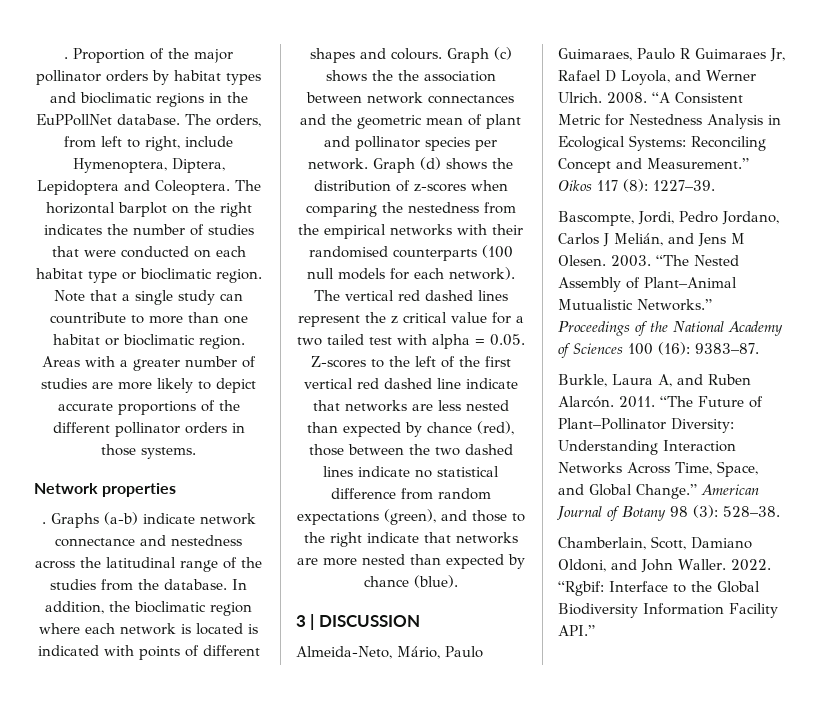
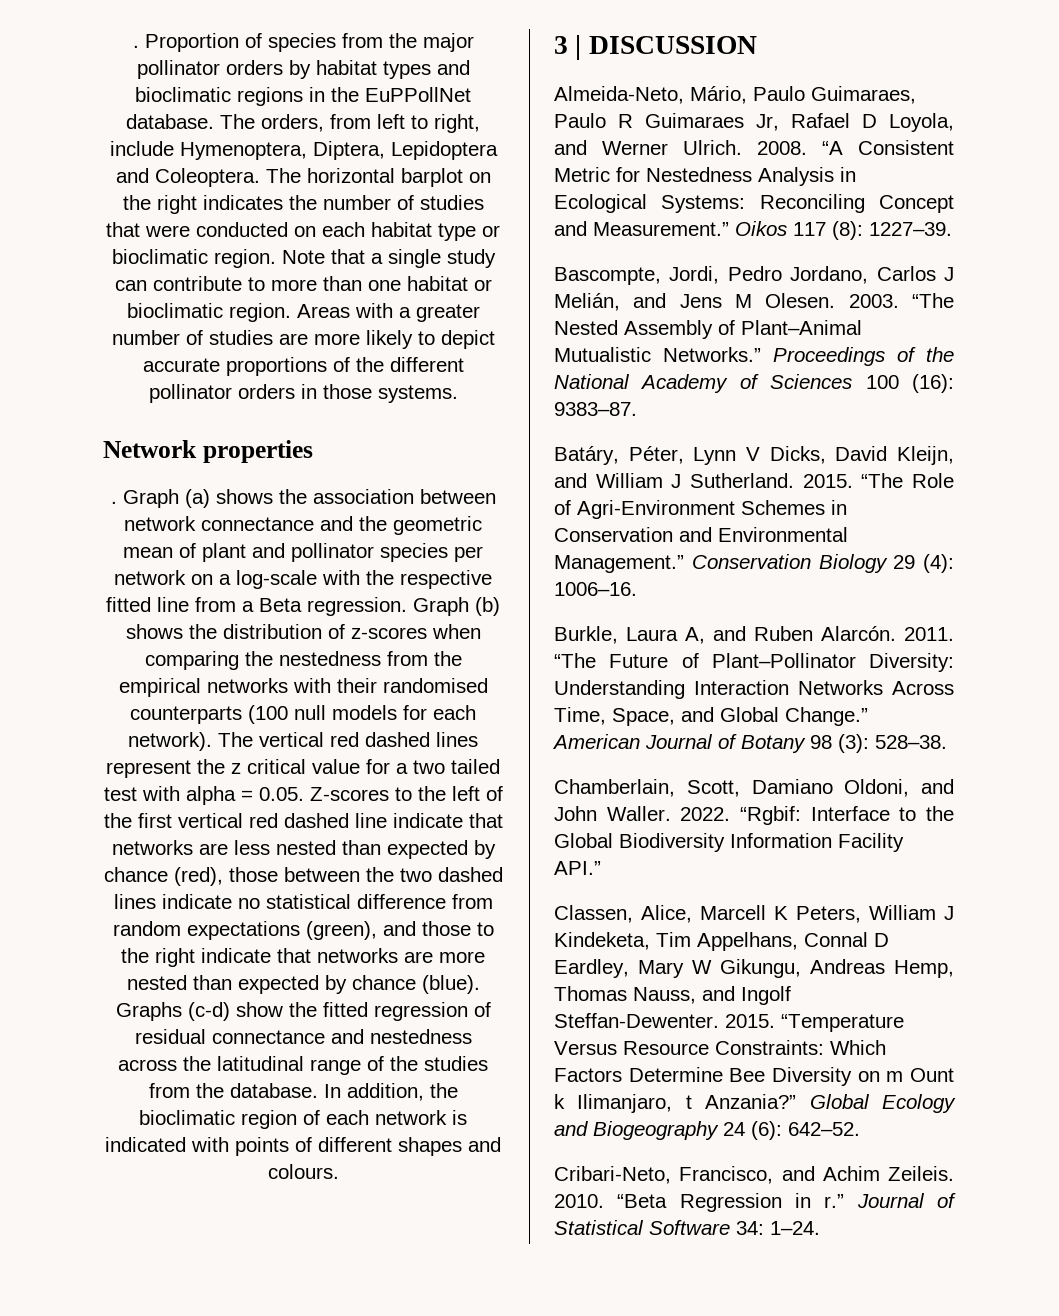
(164, 54) none -> [267,33,383,52] species from
[49,312,126,324] countribute -> [152,276,242,291] contribute
[50,512,256,528] [55,535,242,547] [35,557,262,572] [50,579,247,591] [45,601,252,616] [39,623,258,635] [37,645,260,660] [309,47,512,63] [325,70,419,82] Graphs (a-b) indicate network connectance and nestedness across the latitudinal range of the studies from the database. In addition, the bioclimatic region where each network is located is indicated with points of different shapes and colours. Graph (c) shows the the -> [122,489,307,508] Graph (a) shows the
[428,95,514,104] connectances -> [201,517,314,531] connectance
[308,157,441,173] network. Graph (d) -> [114,570,492,589] [106,597,500,616] network on a log-scale with the respective fitted line from a Beta regression. Graph (b)
(458, 581) none -> [115,1002,491,1021] [134,1029,472,1044] [118,1056,488,1075] [148,1083,458,1101] [139,1110,467,1129] [105,1137,501,1156] [267,1164,339,1179] Graphs (c-d) show the fitted regression of residual connectance and nestedness across the latitudinal range of the studies from the database. In addition, the bioclimatic region of each network is indicated with points of different shapes and colours.
(759, 348) none -> [554,446,954,465] [554,473,954,488] [554,500,847,519] [554,527,848,542] [554,554,954,573] [554,582,637,596] // Batáry, Péter, Lynn V Dicks, David Kleijn, and William J Sutherland. 2015. “The Role of Agri-Environment Schemes in Conservation and Environmental Management.” Conservation Biology 29 (4): 1006–16.
(595, 630) none -> [554,905,954,923] [554,932,889,951] [554,959,954,978] [554,986,791,1005] [554,1013,904,1032] [554,1040,886,1055] [554,1067,954,1086] [554,1094,956,1113] [554,1121,860,1140] [554,1166,954,1184] [554,1193,956,1212] [554,1220,820,1235] // Classen, Alice, Marcell K Peters, William J Kindeketa, Tim Appelhans, Connal D Eardley, Mary W Gikungu, Andreas Hemp, Thomas Nauss, and Ingolf Steffan-Dewenter. 2015. “Temperature Versus Resource Constraints: Which Factors Determine Bee Diversity on m Ount k Ilimanjaro, t Anzania?” Global Ecology and Biogeography 24 (6): 642–52. // Cribari-Neto, Francisco, and Achim Zeileis. 2010. “Beta Regression in r.” Journal of Statistical Software 34: 1–24.

